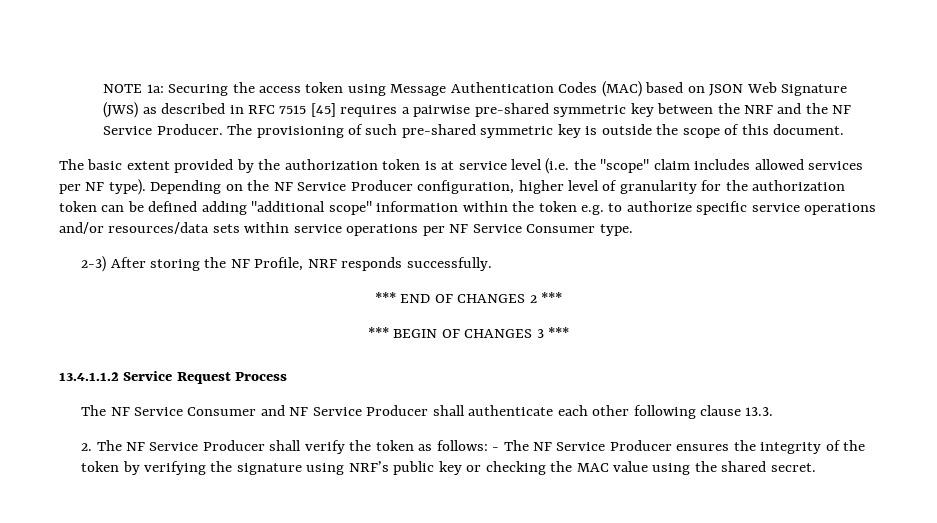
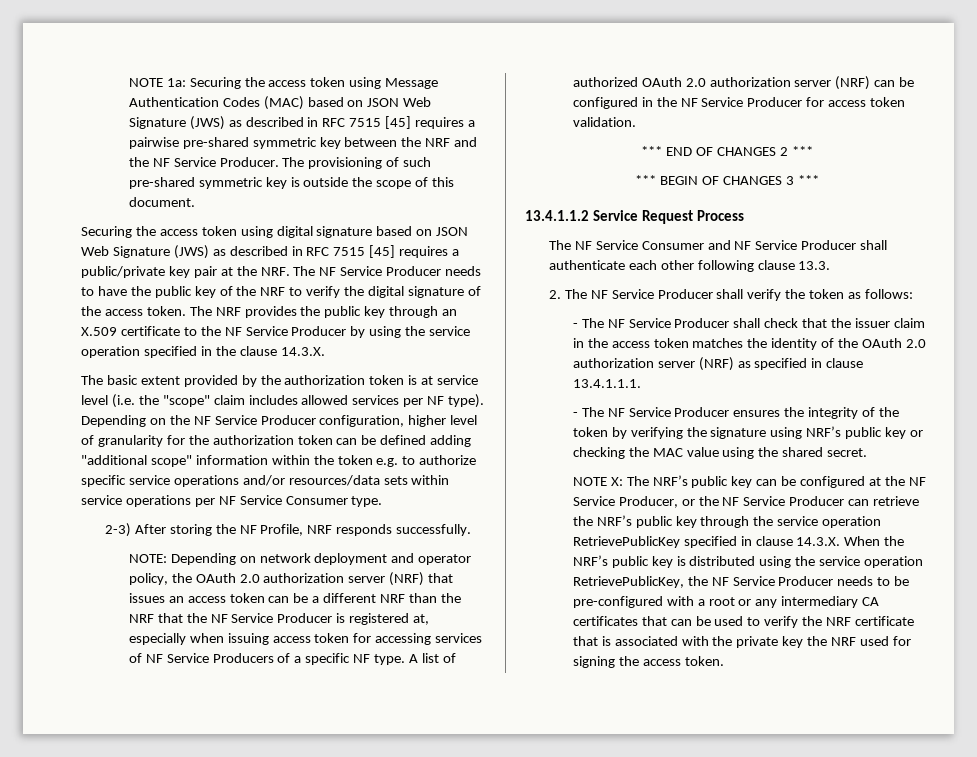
(844, 129) none -> [81,226,469,238] [81,245,460,259] [81,266,482,278] [81,286,481,298] [81,306,458,318] [81,326,471,338] [81,346,325,358] // Securing the access token using digital signature based on JSON Web Signature (JWS) as described in RFC 7515 [45] requires a public/private key pair at the NRF. The NF Service Producer needs to have the public key of the NRF to verify the digital signature of the access token. The NRF provides the public key through an X.509 certificate to the NF Service Producer by using the service operation specified in the clause 14.3.X.
(492, 264) none -> [128,553,472,565] [128,572,454,586] [128,593,461,603] [128,613,430,625] [128,633,483,645] [128,653,456,665] [572,76,915,90] [572,97,906,109] [572,117,636,127] // NOTE: Depending on network deployment and operator policy, the OAuth 2.0 authorization server (NRF) that issues an access token can be a different NRF than the NRF that the NF Service Producer is registered at, especially when issuing access token for accessing services of NF Service Producers of a specific NF type. A list of authorized OAuth 2.0 authorization server (NRF) can be configured in the NF Service Producer for access token validation.
(488, 445) none -> [572,318,925,328] [572,338,926,350] [572,357,864,371] [572,379,641,388] // - The NF Service Producer shall check that the issuer claim in the access token matches the identity of the OAuth 2.0 authorization server (NRF) as specified in clause 13.4.1.1.1. //
(816, 467) none -> [572,475,926,488] [572,496,920,508] [572,515,882,528] [572,536,905,548] [572,555,924,568] [572,576,910,588] [572,596,880,608] [572,616,915,628] [572,636,911,648] [572,656,724,668] // NOTE X: The NRF’s public key can be configured at the NF Service Producer, or the NF Service Producer can retrieve the NRF’s public key through the service operation RetrievePublicKey specified in clause 14.3.X. When the NRF’s public key is distributed using the service operation RetrievePublicKey, the NF Service Producer needs to be pre-configured with a root or any intermediary CA certificates that can be used to verify the NRF certificate that is associated with the private key the NRF used for signing the access token.

